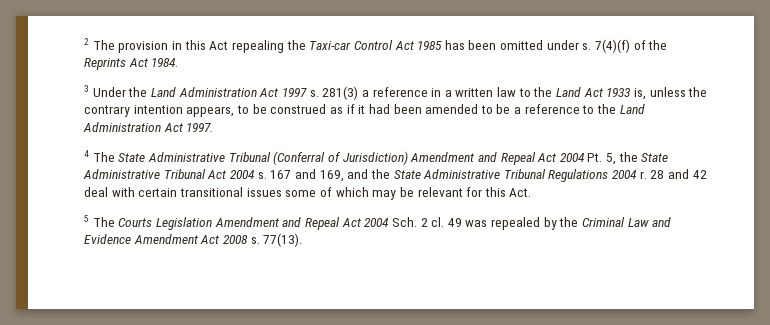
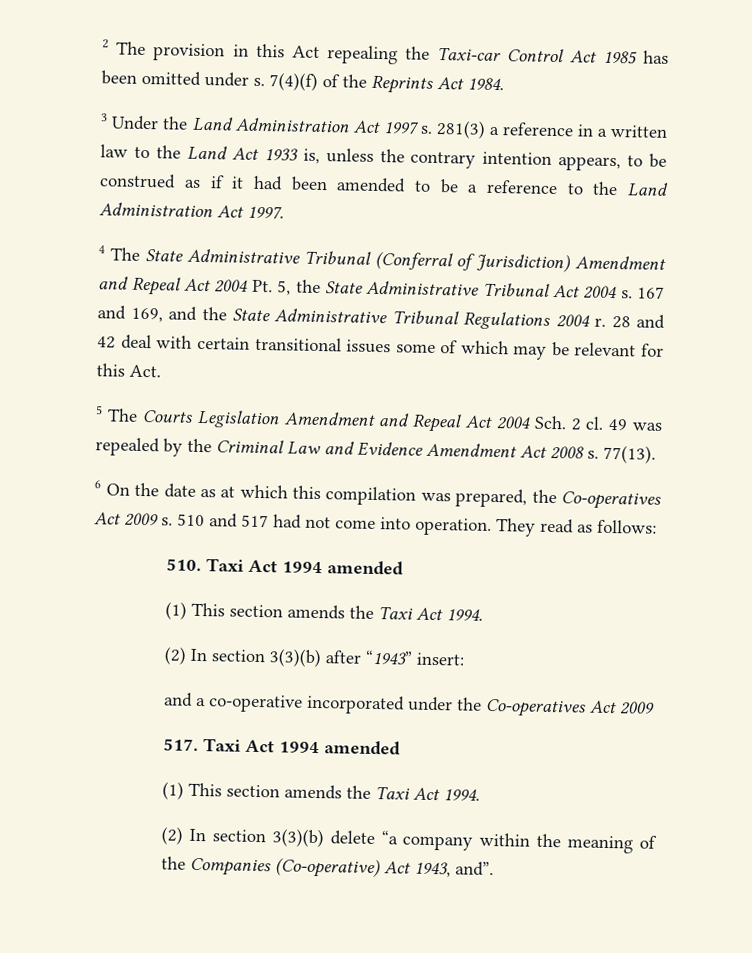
(303, 240) none -> [94,480,661,510] [94,512,658,537] [166,558,405,576] [165,601,484,621] [164,646,465,668] [164,692,656,718] [163,738,402,756] [162,781,481,801] [161,826,658,854] [161,856,495,879] // 6 On the date as at which this compilation was prepared, the Co-operatives Act 2009 s. 510 and 517 had not come into operation. They read as follows: // 510. Taxi Act 1994 amended // (1) This section amends the Taxi Act 1994. // (2) In section 3(3)(b) after “1943” insert: // and a co-operative incorporated under the Co-operatives Act 2009 // 517. Taxi Act 1994 amended // (1) This section amends the Taxi Act 1994. // (2) In section 3(3)(b) delete “a company within the meaning of the Companies (Co-operative) Act 1943, and”.

